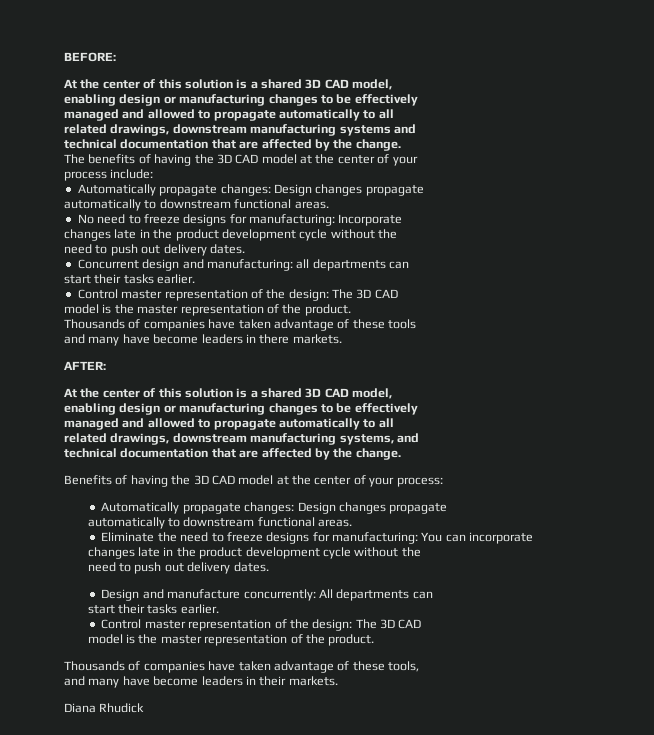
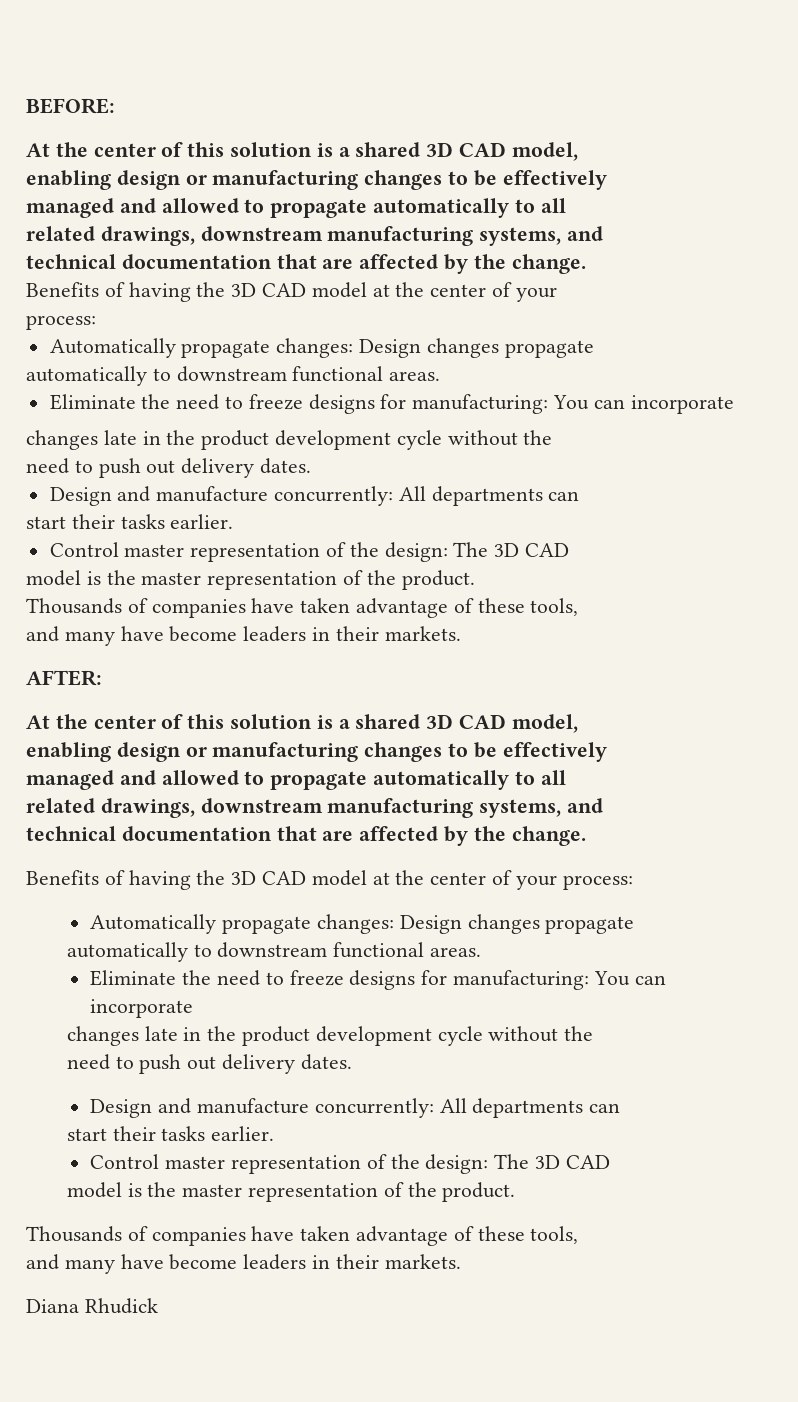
[339,124,416,136] [64,139,401,151] [64,154,136,164] systems and // technical documentation that are affected by the change. // The benefits -> [479,226,604,246] [26,254,586,274] [26,282,99,297] systems, and // technical documentation that are affected by the change. // Benefits
[64,169,154,181] process include: -> [26,315,96,330] process:
[77,214,403,226] No need to freeze designs for manufacturing: Incorporate -> [49,394,734,414] Eliminate the need to freeze designs for manufacturing: You can incorporate
[77,259,310,271] Concurrent design and manufacturing: all -> [49,486,426,506] Design and manufacture concurrently: All
[388,319,416,329] [64,334,290,346] tools // and many have become leaders in there -> [530,598,579,616] [26,626,379,646] tools, // and many have become leaders in their

